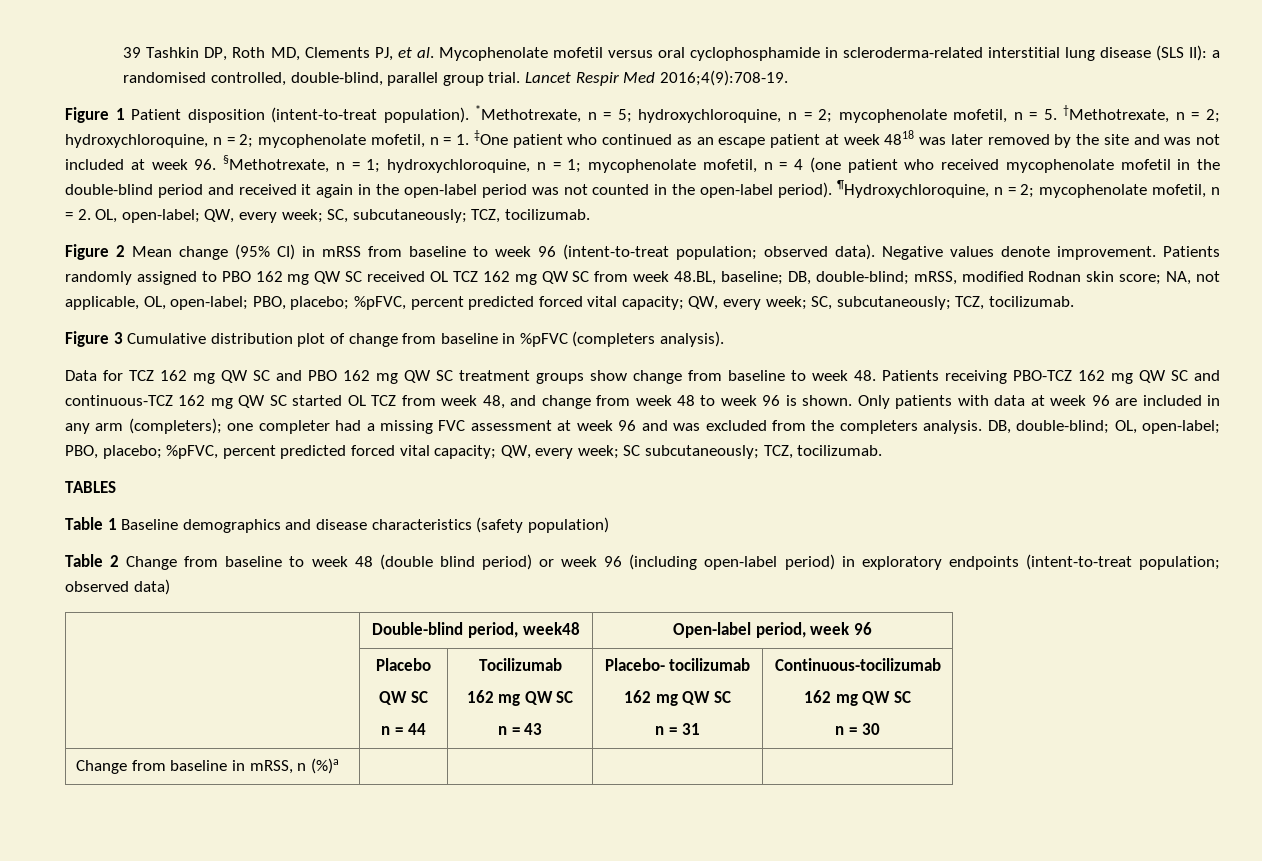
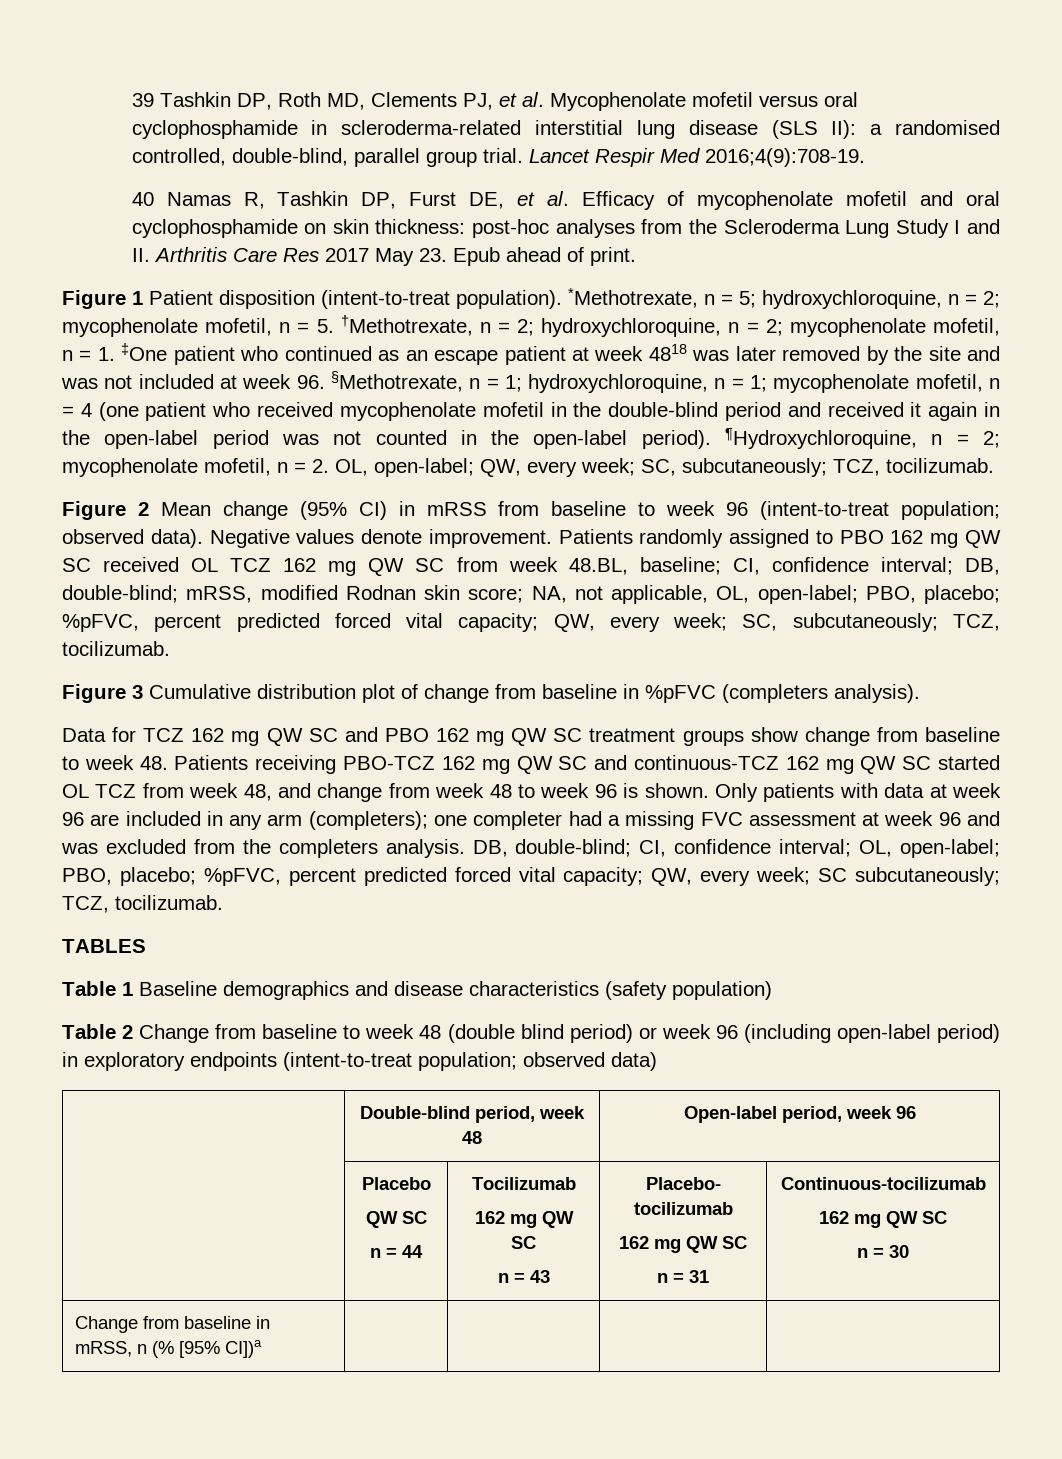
(788, 78) none -> [131,191,1000,210] [131,219,1000,238] [131,247,636,266] // 40 Namas R, Tashkin DP, Furst DE, et al. Efficacy of mycophenolate mofetil and oral cyclophosphamide on skin thickness: post-hoc analyses from the Scleroderma Lung Study I and II. Arthritis Care Res 2017 May 23. Epub ahead of print.
(784, 278) none -> [732,557,953,575] CI, confidence interval;
(1110, 427) none -> [639,839,852,857] CI, confidence interval;
[522,622,580,635] week48 -> [539,1106,585,1119] [462,1131,482,1144] week 48
[310,758,339,774] (%)a -> [152,1340,263,1358] (% [95% CI])a

